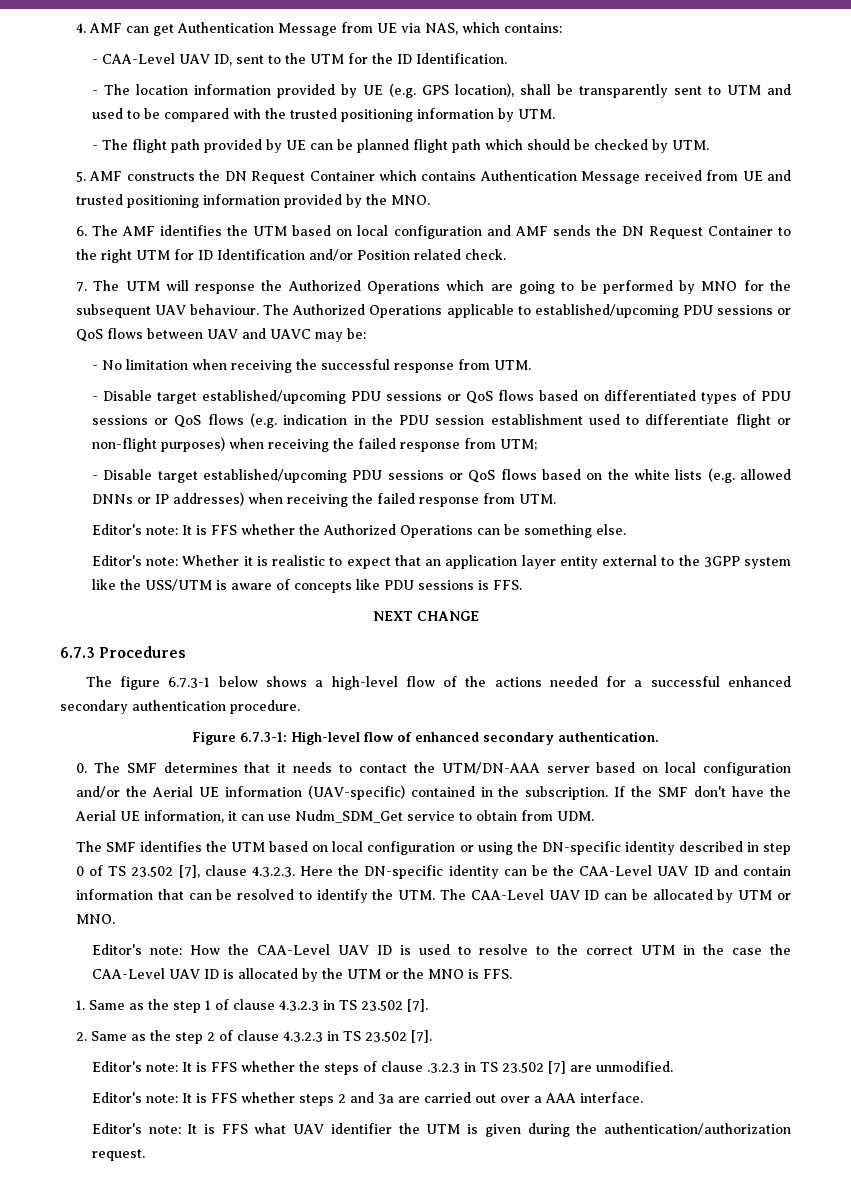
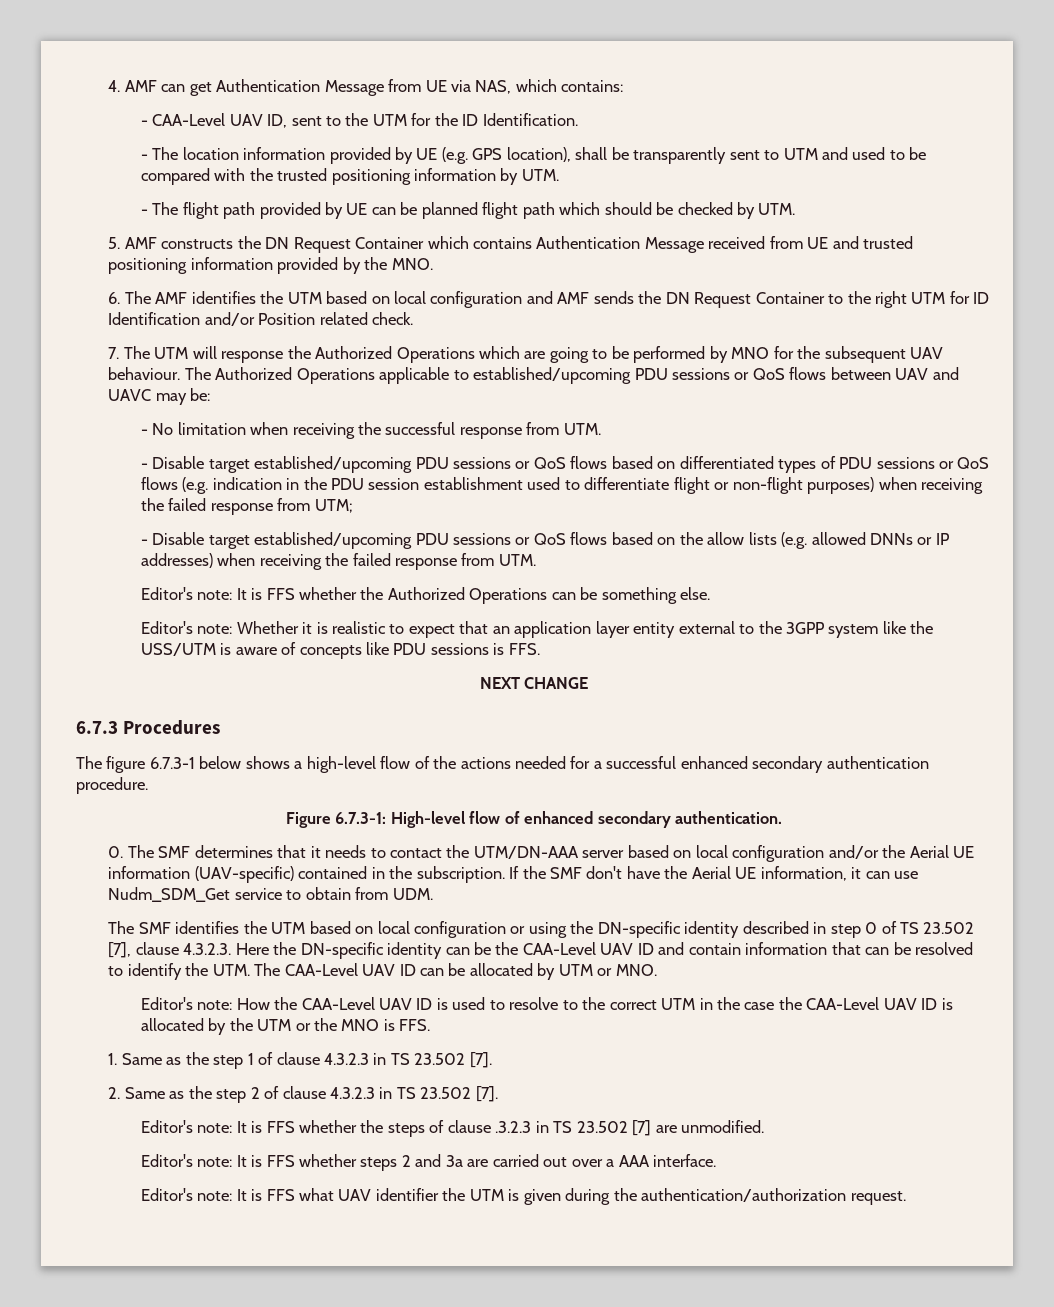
[633,469,670,480] white -> [707,532,745,545] allow

